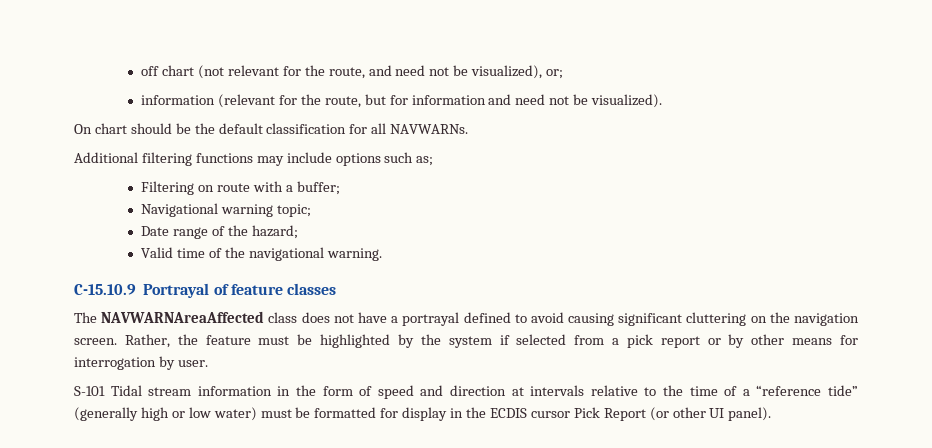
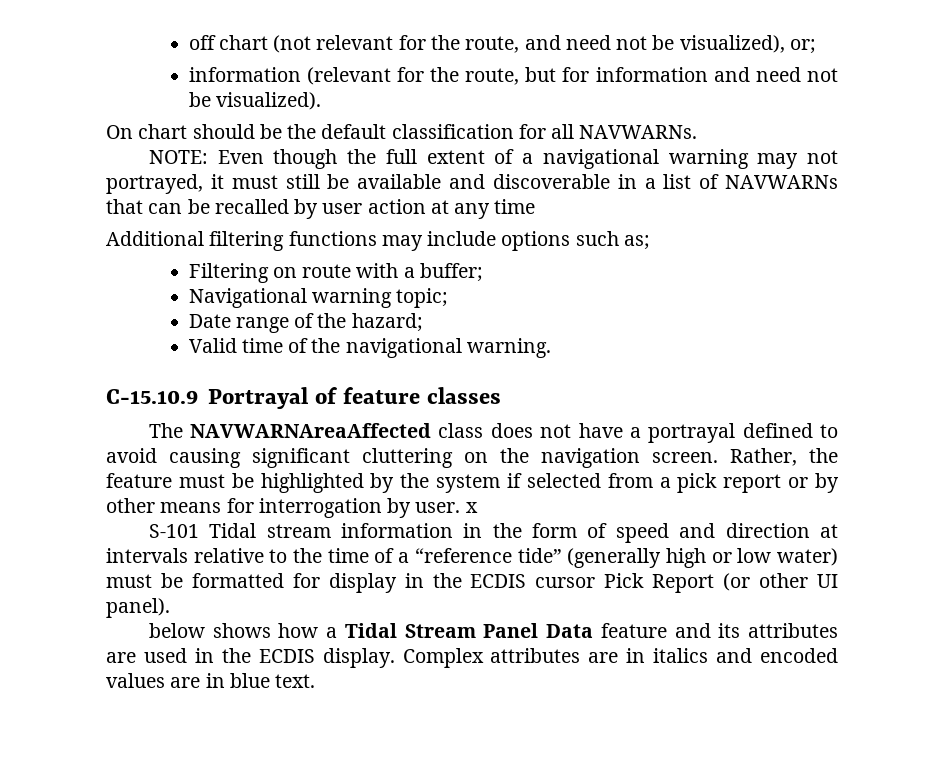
(469, 129) none -> [148,149,839,169] [106,174,838,194] [106,199,536,219] // NOTE: Even though the full extent of a navigational warning may not portrayed, it must still be available and discoverable in a list of NAVWARNs that can be recalled by user action at any time
(208, 363) none -> [465,502,478,513] x
(772, 414) none -> [148,623,839,638] [106,648,838,668] [106,673,316,688] // below shows how a Tidal Stream Panel Data feature and its attributes are used in the ECDIS display. Complex attributes are in italics and encoded values are in blue text.

